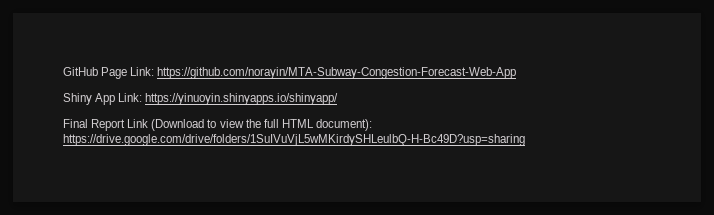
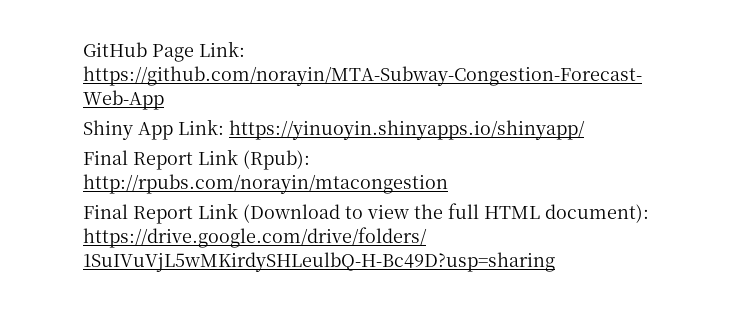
(339, 99) none -> [83,149,310,170] [83,174,448,194] // Final Report Link (Rpub): http://rpubs.com/norayin/mtacongestion

